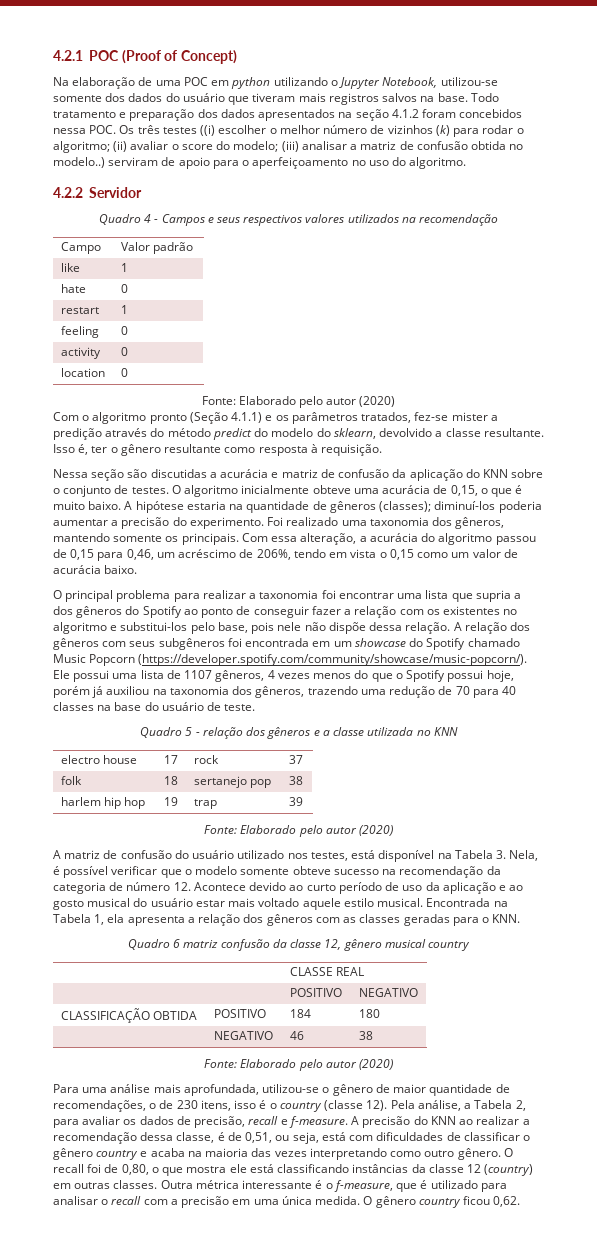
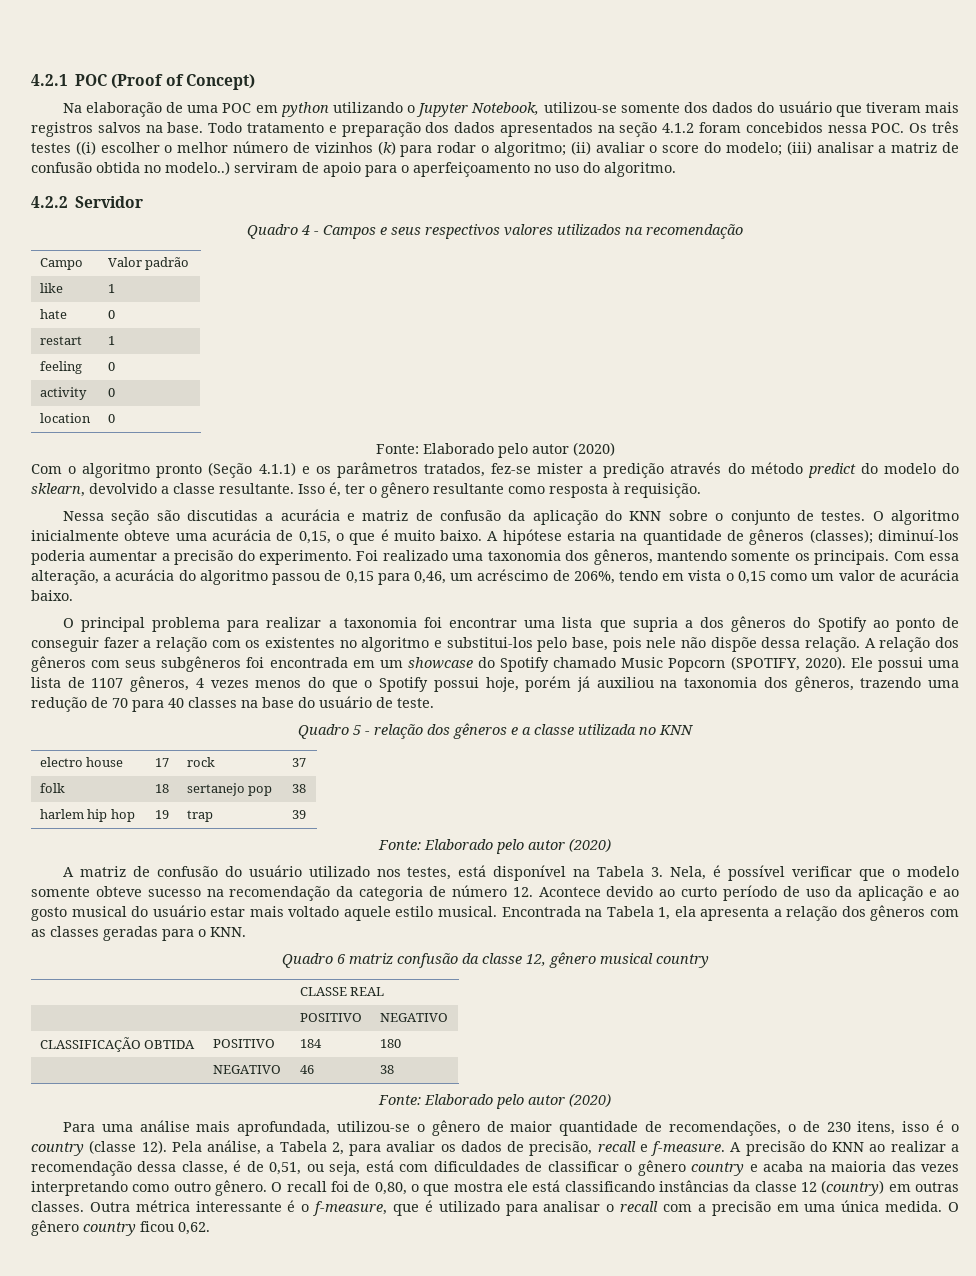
[138,654,528,666] (https://developer.spotify.com/community/showcase/music-popcorn/). -> [730,656,846,671] (SPOTIFY, 2020).

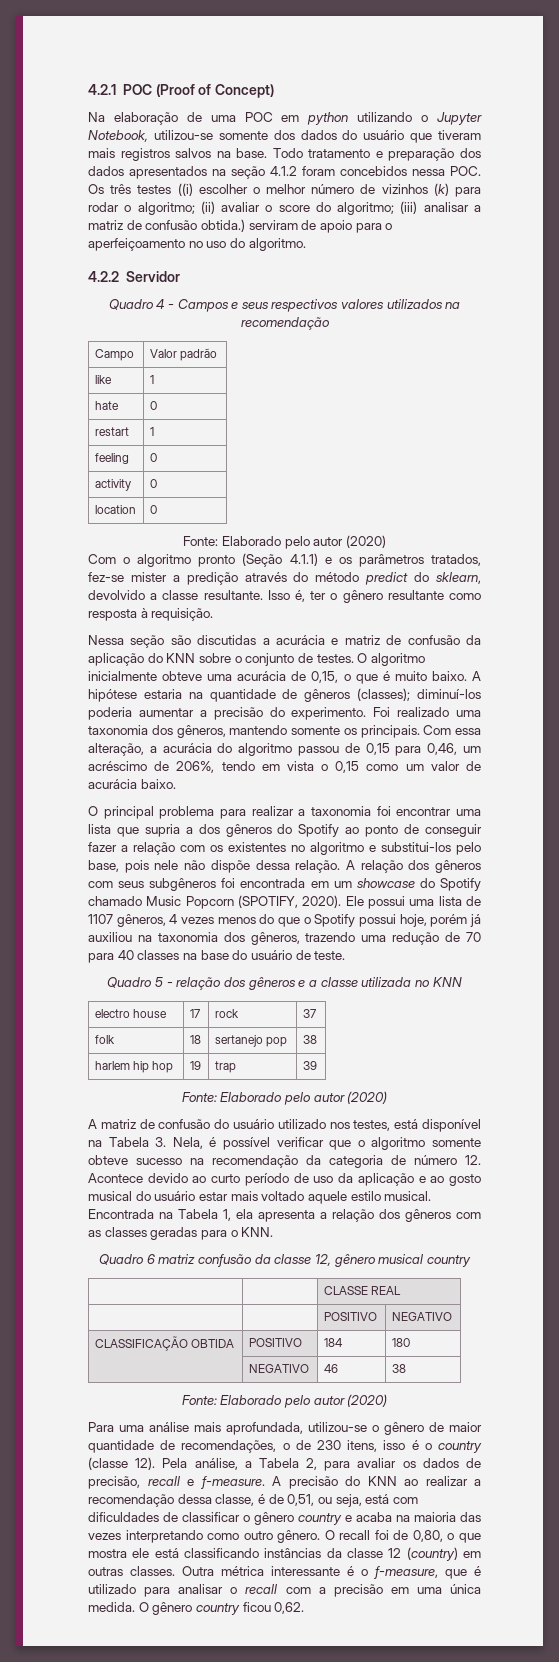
[725,142,782,156] modelo; -> [337,202,395,215] algoritmo;
[96,161,230,175] obtida no modelo..) -> [200,219,245,232] obtida.)
[883,463,960,474] modelo do -> (430, 577) none
[907,866,960,877] modelo -> [371,1137,426,1150] algoritmo

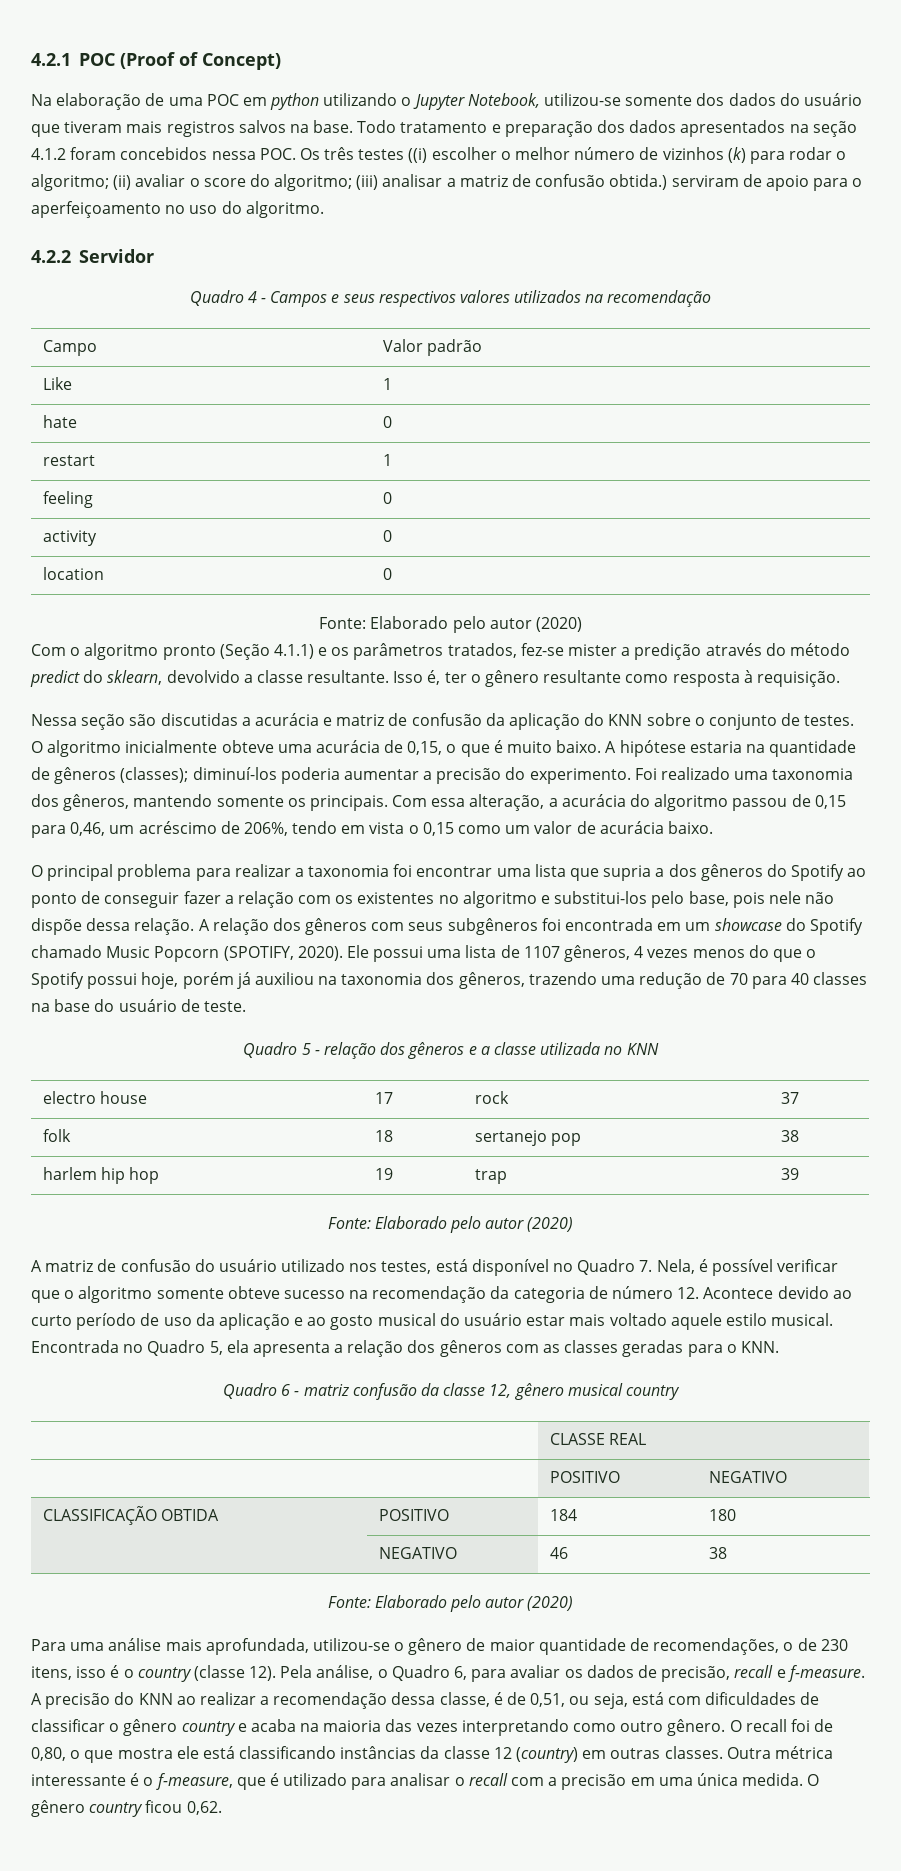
[94,375,112,384] like -> [42,377,72,390] Like
[88,1137,167,1147] na Tabela 3. -> [553,1259,653,1275] no Quadro 7.
[159,1209,231,1221] na Tabela 1, -> [123,1340,223,1356] no Quadro 5,
(155, 1259) none -> [294,1391,300,1396] -
[244,1458,318,1470] a Tabela 2, -> [377,1665,468,1681] o Quadro 6,

